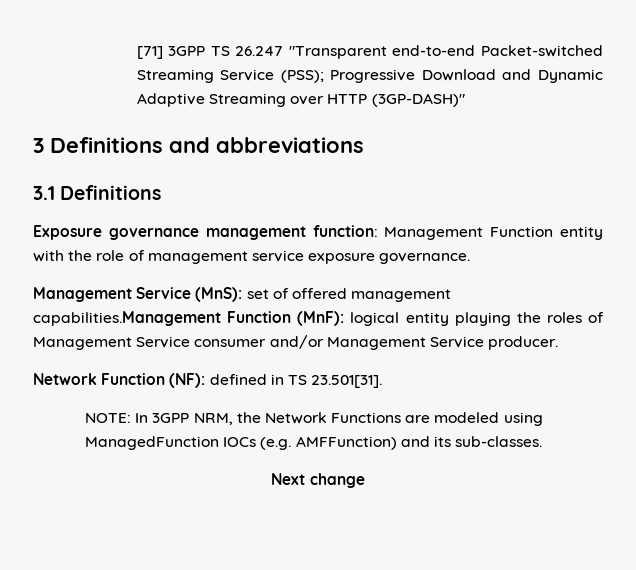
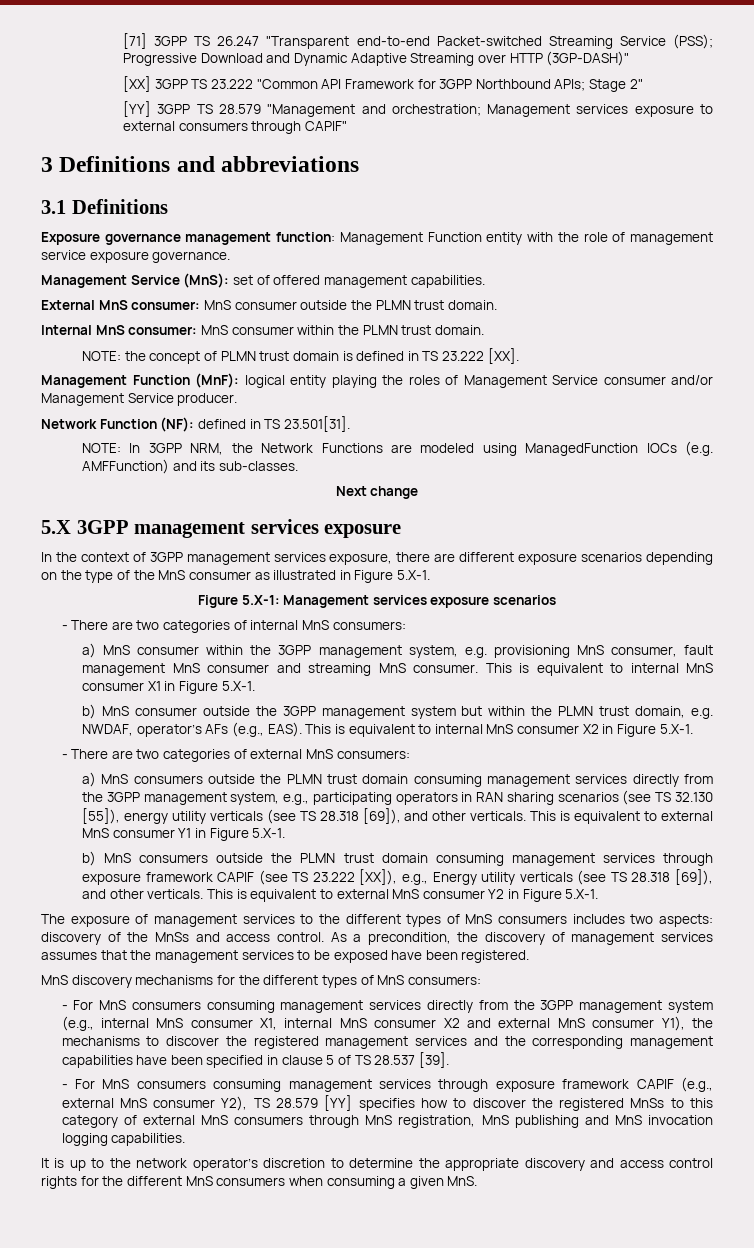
(465, 100) none -> [123,76,643,92] [123,101,713,117] [123,121,347,134] // [XX] 3GPP TS 23.222 "Common API Framework for 3GPP Northbound APIs; Stage 2" // [YY] 3GPP TS 28.579 "Management and orchestration; Management services exposure to external consumers through CAPIF"
[33,311,221,326] capabilities.Management -> [410,275,485,288] [41,300,497,310] [41,325,484,335] [82,348,519,364] [41,375,127,388] capabilities. // External MnS consumer: MnS consumer outside the PLMN trust domain. // Internal MnS consumer: MnS consumer within the PLMN trust domain. // NOTE: the concept of PLMN trust domain is defined in TS 23.222 [XX]. // Management
(365, 480) none -> [41,519,402,538] [41,552,713,565] [41,570,431,583] [197,595,557,608] [61,620,406,633] [82,643,713,658] [82,663,714,676] [82,681,255,694] [82,704,714,719] [82,722,693,737] [61,749,410,762] [82,772,713,787] [82,790,714,805] [82,808,713,824] [82,828,286,841] [82,851,714,866] [82,869,714,885] [82,889,599,902] [41,914,713,927] [41,932,713,945] [41,950,530,963] [41,975,481,988] [61,1000,713,1013] [61,1016,713,1031] [61,1036,714,1049] [61,1052,449,1068] [61,1077,713,1092] [61,1095,713,1111] [61,1115,713,1128] [61,1133,186,1146] [41,1158,714,1171] [41,1176,478,1189] // 5.X 3GPP management services exposure // In the context of 3GPP management services exposure, there are different exposure scenarios depending on the type of the MnS consumer as illustrated in Figure 5.X-1. // Figure 5.X-1: Management services exposure scenarios // - There are two categories of internal MnS consumers: // a) MnS consumer within the 3GPP management system, e.g. provisioning MnS consumer, fault management MnS consumer and streaming MnS consumer. This is equivalent to internal MnS consumer X1 in Figure 5.X-1. // b) MnS consumer outside the 3GPP management system but within the PLMN trust domain, e.g. NWDAF, operator’s AFs (e.g., EAS). This is equivalent to internal MnS consumer X2 in Figure 5.X-1. // - There are two categories of external MnS consumers: // a) MnS consumers outside the PLMN trust domain consuming management services directly from the 3GPP management system, e.g., participating operators in RAN sharing scenarios (see TS 32.130 [55]), energy utility verticals (see TS 28.318 [69]), and other verticals. This is equivalent to external MnS consumer Y1 in Figure 5.X-1. // b) MnS consumers outside the PLMN trust domain consuming management services through exposure framework CAPIF (see TS 23.222 [XX]), e.g., Energy utility verticals (see TS 28.318 [69]), and other verticals. This is equivalent to external MnS consumer Y2 in Figure 5.X-1. // The exposure of management services to the different types of MnS consumers includes two aspects: discovery of the MnSs and access control. As a precondition, the discovery of management services assumes that the management services to be exposed have been registered. // MnS discovery mechanisms for the different types of MnS consumers: // - For MnS consumers consuming management services directly from the 3GPP management system (e.g., internal MnS consumer X1, internal MnS consumer X2 and external MnS consumer Y1), the mechanisms to discover the registered management services and the corresponding management capabilities have been specified in clause 5 of TS 28.537 [39]. // - For MnS consumers consuming management services through exposure framework CAPIF (e.g., external MnS consumer Y2), TS 28.579 [YY] specifies how to discover the registered MnSs to this category of external MnS consumers through MnS registration, MnS publishing and MnS invocation logging capabilities. // It is up to the network operator’s discretion to determine the appropriate discovery and access control rights for the different MnS consumers when consuming a given MnS.

